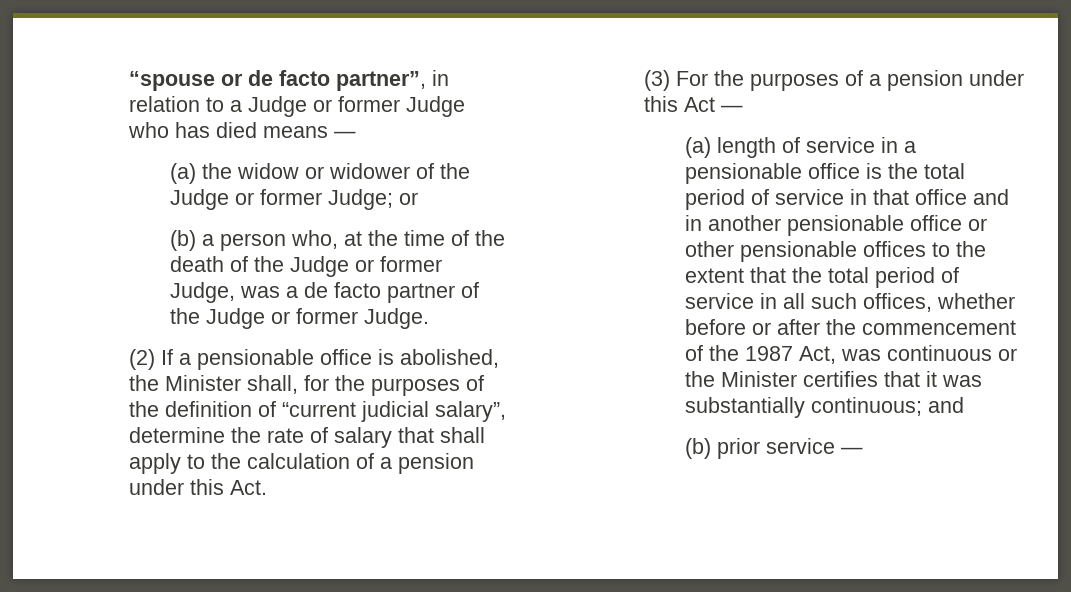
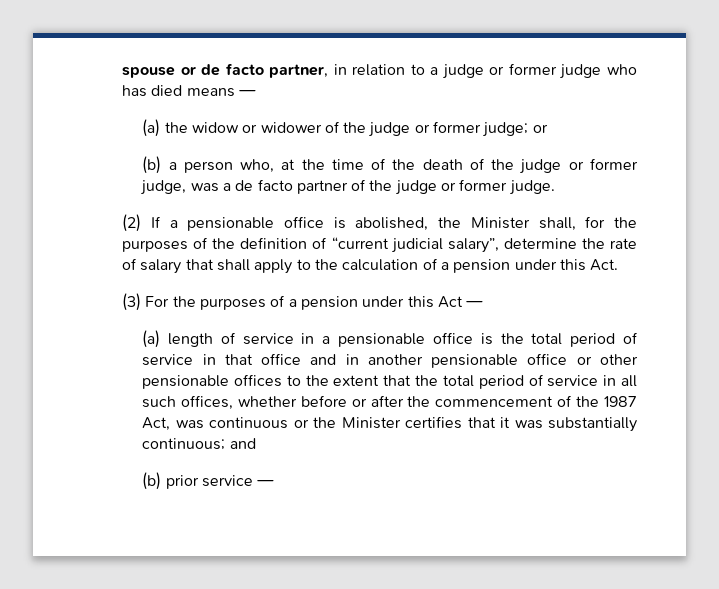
[128,71,215,91] “spouse -> [122,67,176,78] spouse
[335,71,426,91] partner”, -> [269,64,329,78] partner,
[247,96,465,117] Judge or former Judge -> [441,63,602,79] judge or former judge
[169,189,393,210] Judge or former Judge; -> [368,121,529,137] judge or former judge;
[289,256,442,277] [169,282,235,303] Judge or former Judge, -> [519,158,638,174] [140,180,187,195] judge or former judge,
[205,308,429,329] Judge or former Judge. -> [394,179,555,195] judge or former judge.

